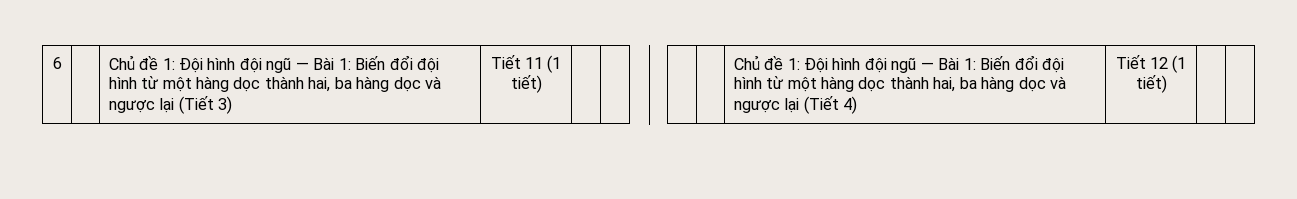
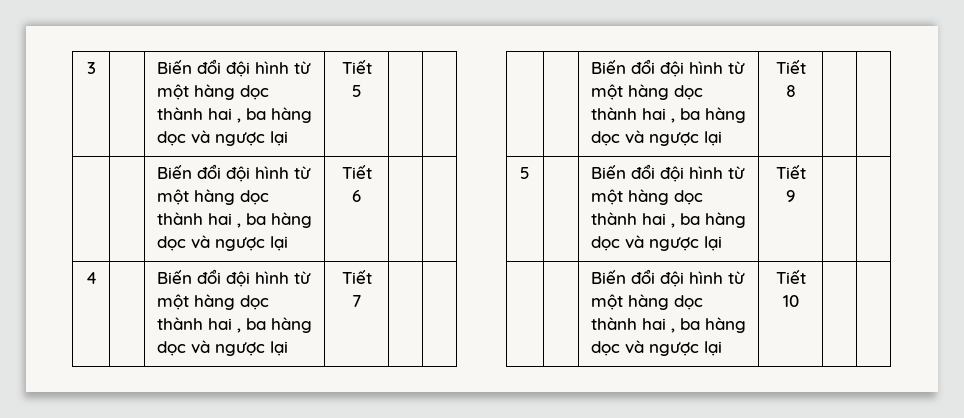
[52,57,62,69] [108,55,440,73] [108,76,442,92] [108,96,233,114] [490,55,562,73] [510,75,542,93] [733,55,1065,73] [733,76,1067,92] [733,96,858,114] [1115,55,1187,73] [1135,75,1167,93] 6 | | Chủ đề 1: Đội hình đội ngũ — Bài 1: Biến đổi đội hình từ một hàng dọc thành hai, ba hàng dọc và ngược lại (Tiết 3) | Tiết 11 (1 tiết) | | // | | Chủ đề 1: Đội hình đội ngũ — Bài 1: Biến đổi đội hình từ một hàng dọc thành hai, ba hàng dọc và ngược lại (Tiết 4) | Tiết 12 (1 tiết) -> [86,62,96,74] [156,59,311,77] [156,84,269,100] [156,107,312,123] [156,130,288,146] [341,60,372,74] [351,85,362,97] [156,164,311,182] [156,189,269,205] [156,212,312,228] [156,235,288,251] [341,165,372,179] [352,190,361,202] [85,272,97,284] [156,269,311,287] [156,294,269,310] [156,317,312,333] [156,340,288,356] [341,270,372,284] [352,295,361,307] [590,59,745,77] [590,84,703,100] [590,107,746,123] [590,130,722,146] [775,60,806,74] [785,85,796,97] [520,167,530,179] [590,164,745,182] [590,189,703,205] [590,212,746,228] [590,235,722,251] [775,165,806,179] [786,190,795,202] [590,269,745,287] [590,294,703,310] [590,317,746,333] [590,340,722,356] [775,270,806,284] [782,295,799,307] 3 | | Biến đổi đội hình từ một hàng dọc thành hai , ba hàng dọc và ngược lại | Tiết 5 | | // | | Biến đổi đội hình từ một hàng dọc thành hai , ba hàng dọc và ngược lại | Tiết 6 | | // 4 | | Biến đổi đội hình từ một hàng dọc thành hai , ba hàng dọc và ngược lại | Tiết 7 | | // | | Biến đổi đội hình từ một hàng dọc thành hai , ba hàng dọc và ngược lại | Tiết 8 | | // 5 | | Biến đổi đội hình từ một hàng dọc thành hai , ba hàng dọc và ngược lại | Tiết 9 | | // | | Biến đổi đội hình từ một hàng dọc thành hai , ba hàng dọc và ngược lại | Tiết 10

